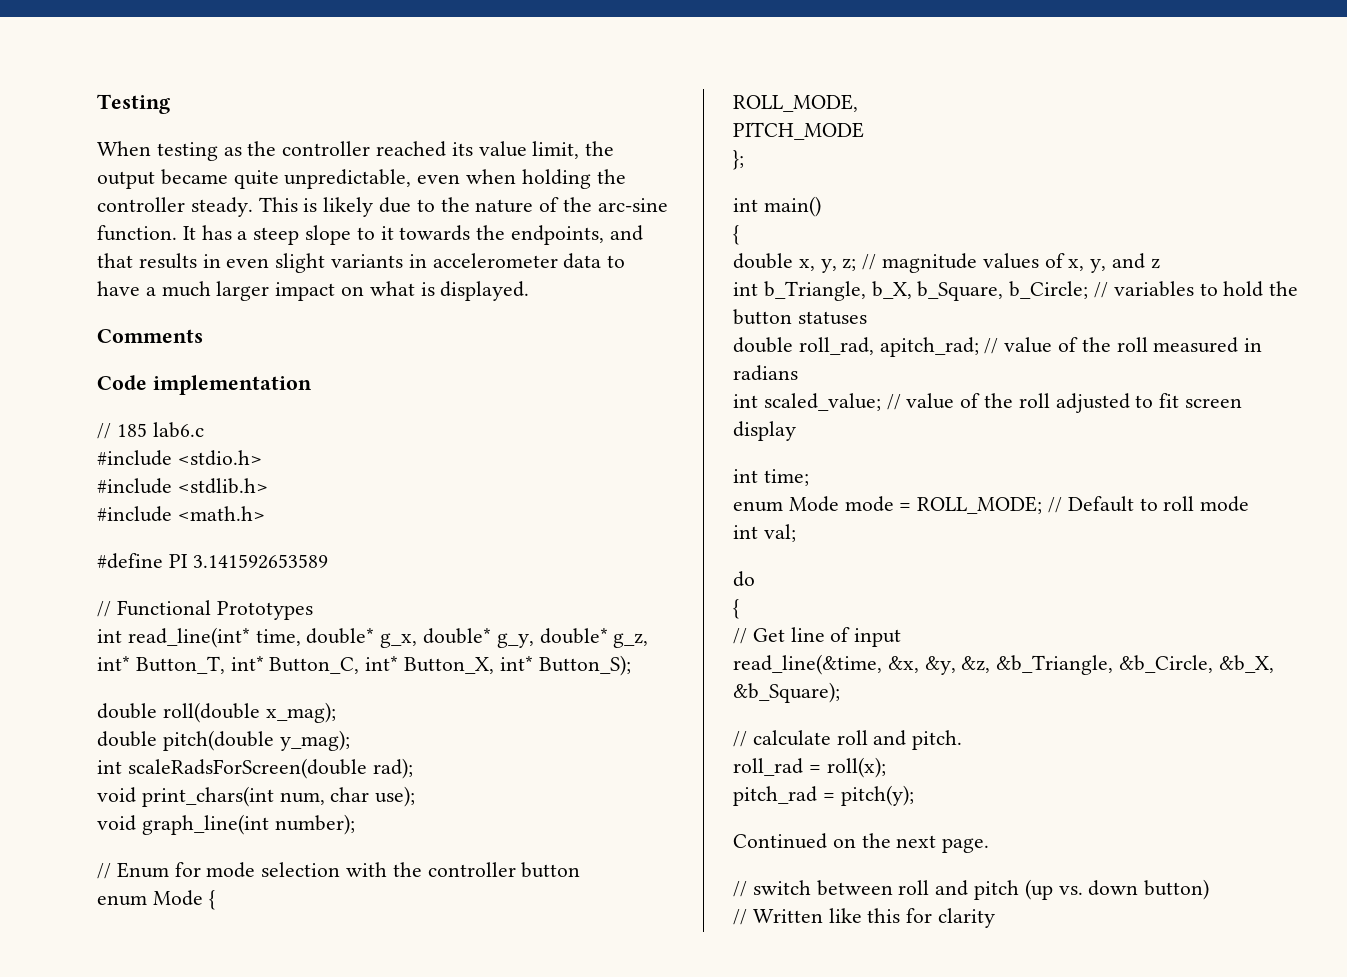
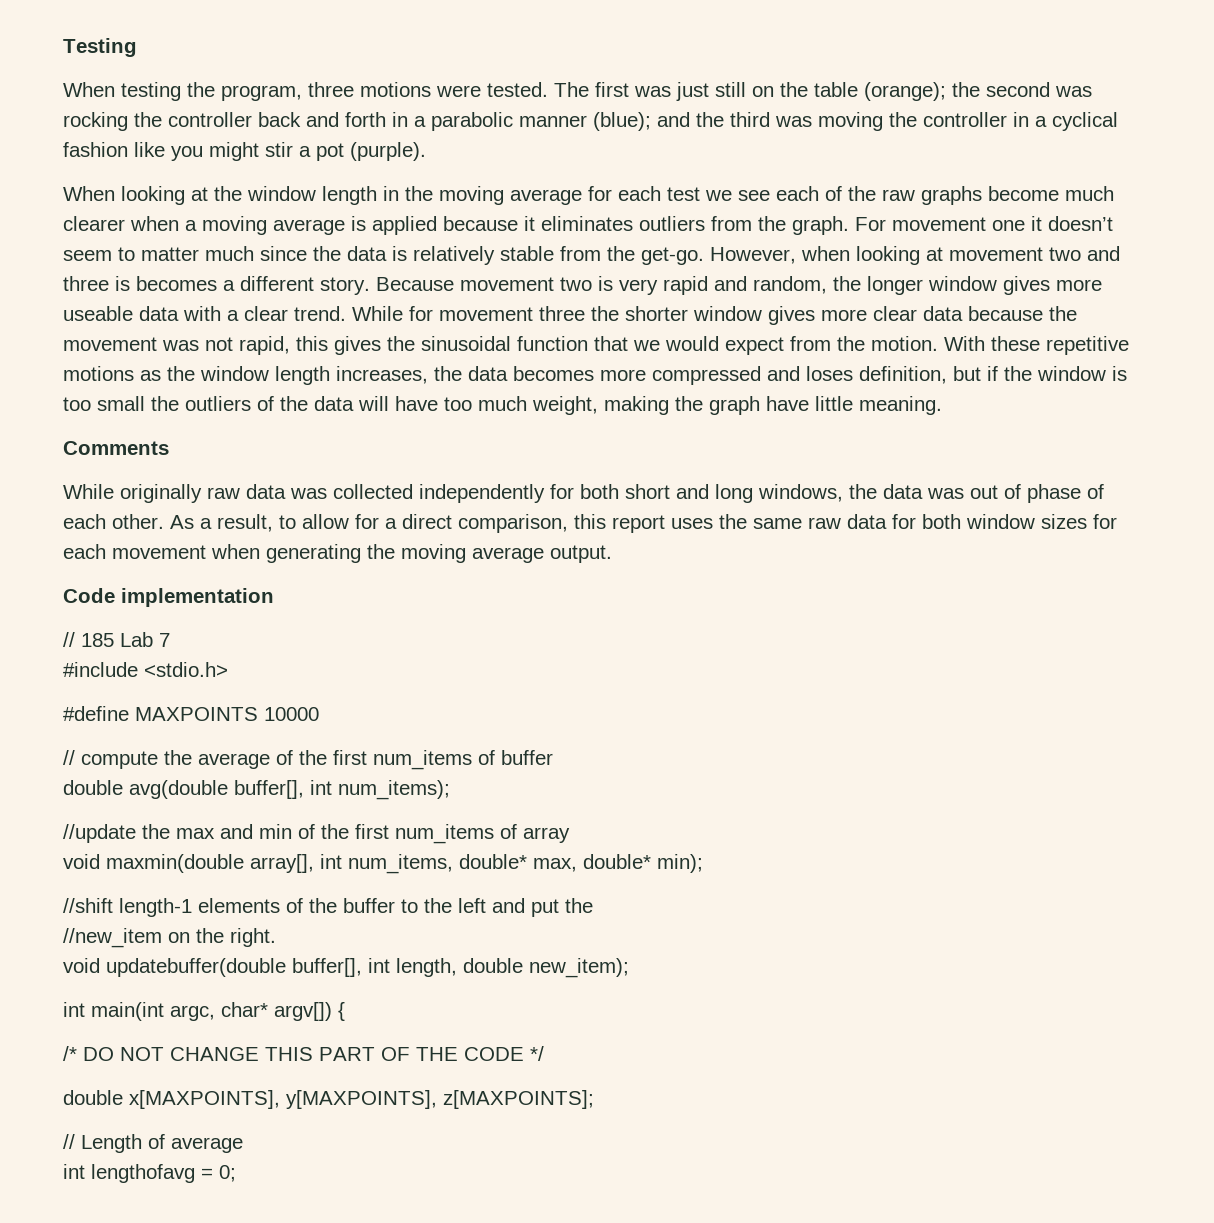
[223,141,615,159] [97,169,626,189] [97,197,668,217] [97,225,643,245] [97,253,626,273] [97,281,530,301] [97,329,203,343] as the controller reached its value limit, the output became quite unpredictable, even when holding the controller steady. This is likely due to the nature of the arc-sine function. It has a steep slope to it towards the endpoints, and that results in even slight variants in accelerometer data to have a much larger impact on what is displayed. // Comments -> [187,82,1092,101] [63,112,1118,131] [63,142,426,161] [63,186,1114,205] [63,216,1113,235] [63,246,1120,265] [63,276,1102,295] [63,306,1077,325] [63,336,1129,355] [63,366,1127,385] [63,396,942,415] [63,441,169,455] [63,484,1104,503] [63,514,1117,533] [63,544,612,563] the program, three motions were tested. The first was just still on the table (orange); the second was rocking the controller back and forth in a parabolic manner (blue); and the third was moving the controller in a cyclical fashion like you might stir a pot (purple). // When looking at the window length in the moving average for each test we see each of the raw graphs become much clearer when a moving average is applied because it eliminates outliers from the graph. For movement one it doesn’t seem to matter much since the data is relatively stable from the get-go. However, when looking at movement two and three is becomes a different story. Because movement two is very rapid and random, the longer window gives more useable data with a clear trend. While for movement three the shorter window gives more clear data because the movement was not rapid, this gives the sinusoidal function that we would expect from the motion. With these repetitive motions as the window length increases, the data becomes more compressed and loses definition, but if the window is too small the outliers of the data will have too much weight, making the graph have little meaning. // Comments // While originally raw data was collected independently for both short and long windows, the data was out of phase of each other. As a result, to allow for a direct comparison, this report uses the same raw data for both window sizes for each movement when generating the moving average output.
[152,422,204,438] lab6.c -> [120,632,170,647] Lab 7
[97,478,268,494] [97,506,265,522] // #include <stdlib.h> // #include <math.h> -> (228, 669) none
[168,554,328,569] [97,600,313,620] [97,627,649,648] [97,655,631,676] [97,702,336,723] [97,730,350,751] [97,758,413,779] [97,786,416,807] [97,814,355,835] [97,862,581,879] [97,890,215,910] [733,94,858,112] [733,122,864,140] [733,150,744,170] [733,196,821,217] [733,225,739,245] [733,253,1160,273] [733,281,1299,301] [733,309,867,325] [733,337,1263,357] [733,365,798,381] [733,393,1243,413] [733,421,796,441] [733,469,809,486] [733,496,1250,514] [733,524,796,542] [733,571,755,587] [733,599,739,619] [733,627,902,647] [733,654,1274,675] [733,682,840,703] [733,730,963,750] [733,757,886,778] [733,785,914,806] [733,833,990,853] [733,879,1210,900] [733,908,996,928] PI 3.141592653589 // // Functional Prototypes // int read_line(int* time, double* g_x, double* g_y, double* g_z, int* Button_T, int* Button_C, int* Button_X, int* Button_S); // double roll(double x_mag); // double pitch(double y_mag); // int scaleRadsForScreen(double rad); // void print_chars(int num, char use); // void graph_line(int number); // // Enum for mode selection with the controller button // enum Mode { // ROLL_MODE, // PITCH_MODE // }; // int main() // { // double x, y, z; // magnitude values of x, y, and z // int b_Triangle, b_X, b_Square, b_Circle; // variables to hold the button statuses // double roll_rad, apitch_rad; // value of the roll measured in radians // int scaled_value; // value of the roll adjusted to fit screen display // int time; // enum Mode mode = ROLL_MODE; // Default to roll mode // int val; // do // { // // Get line of input // read_line(&time, &x, &y, &z, &b_Triangle, &b_Circle, &b_X, &b_Square); // // calculate roll and pitch. // roll_rad = roll(x); // pitch_rad = pitch(y); // Continued on the next page. // // switch between roll and pitch (up vs. down button) // // Written like this for clarity -> [135,707,319,721] [63,750,553,770] [63,780,450,800] [63,824,570,844] [63,854,703,874] [63,898,593,917] [63,928,276,948] [63,958,629,978] [63,1002,345,1021] [63,1046,544,1061] [63,1090,594,1109] [63,1134,243,1153] [63,1164,236,1183] MAXPOINTS 10000 // // compute the average of the first num_items of buffer // double avg(double buffer[], int num_items); // //update the max and min of the first num_items of array // void maxmin(double array[], int num_items, double* max, double* min); // //shift length-1 elements of the buffer to the left and put the // //new_item on the right. // void updatebuffer(double buffer[], int length, double new_item); // int main(int argc, char* argv[]) { // /* DO NOT CHANGE THIS PART OF THE CODE */ // double x[MAXPOINTS], y[MAXPOINTS], z[MAXPOINTS]; // // Length of average // int lengthofavg = 0;

